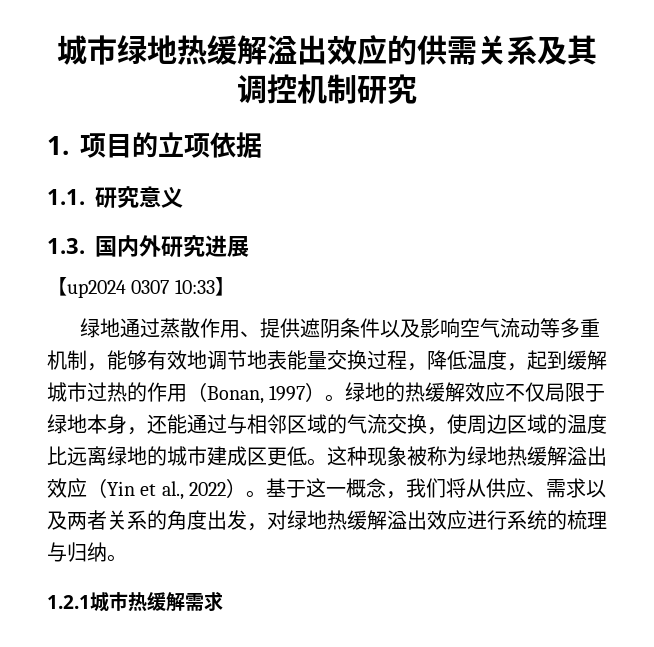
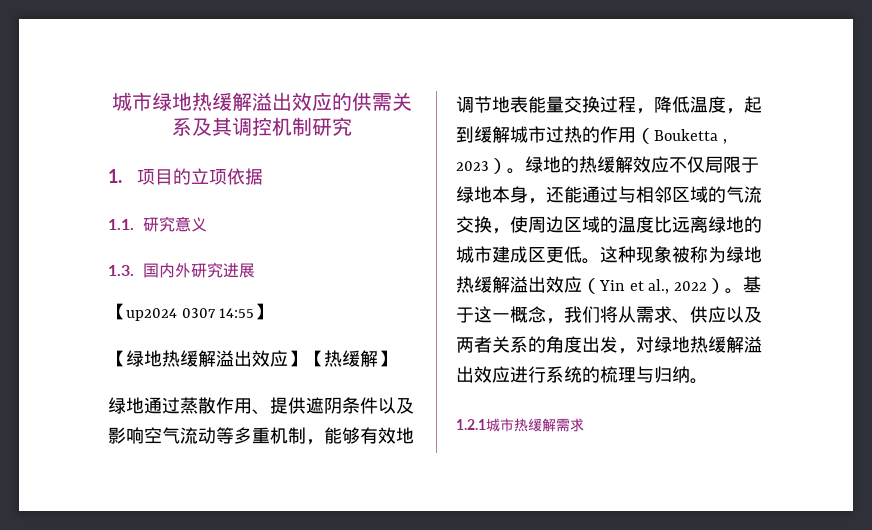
[174,279,215,294] 10:33 -> [219,303,273,320] [108,350,378,367] 14:55】 // 【绿地热缓解溢出效应】【热缓解
[207,385,306,404] Bonan, 1997 -> [654,129,727,144] [456,161,489,171] Bouketta , 2023
[486,478,587,498] 供应、需求 -> [636,306,726,324] 需求、供应

